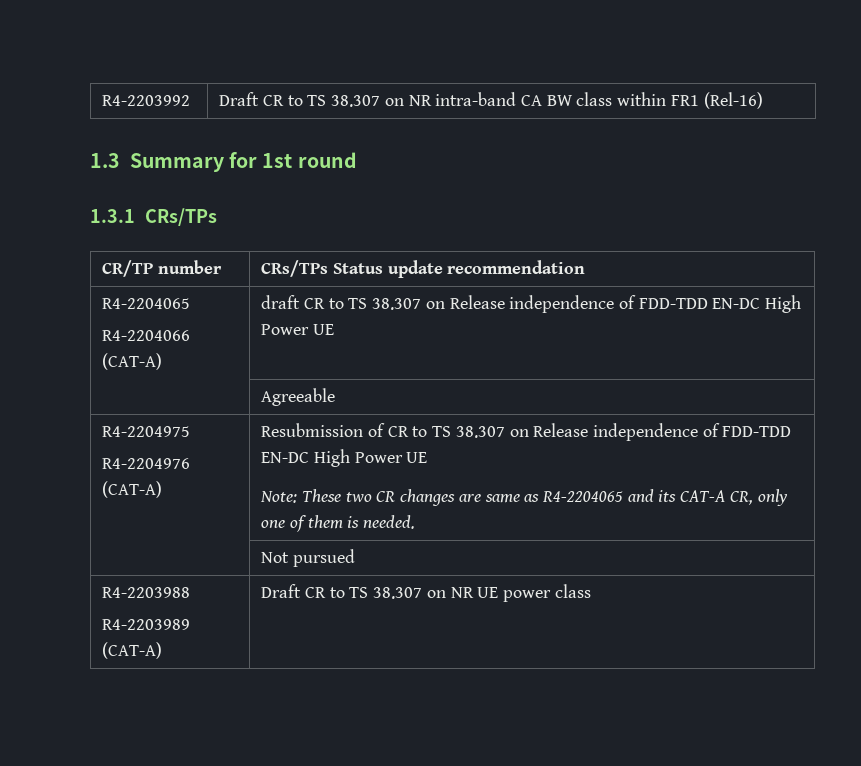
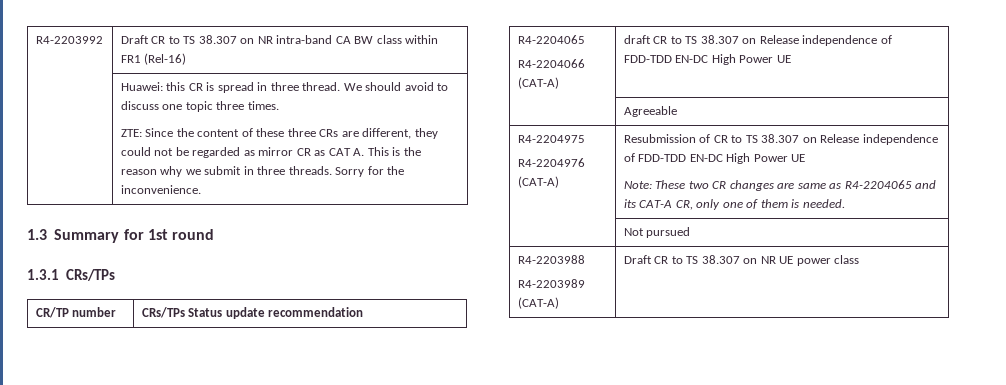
(763, 100) none -> [120,82,449,93] [120,101,279,112] [120,128,438,139] [120,147,421,158] [120,166,405,177] [120,185,201,194] // | Huawei: this CR is spread in three thread. We should avoid to discuss one topic three times. // ZTE: Since the content of these three CRs are different, they could not be regarded as mirror CR as CAT A. This is the reason why we submit in three threads. Sorry for the inconvenience.

